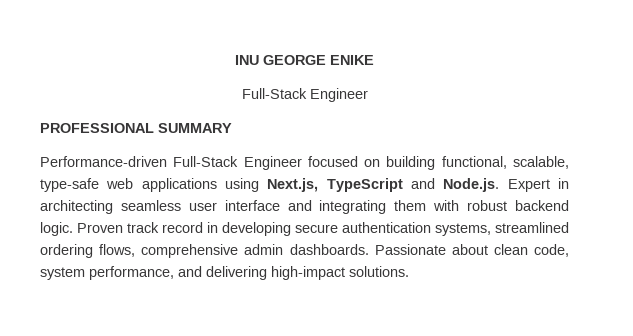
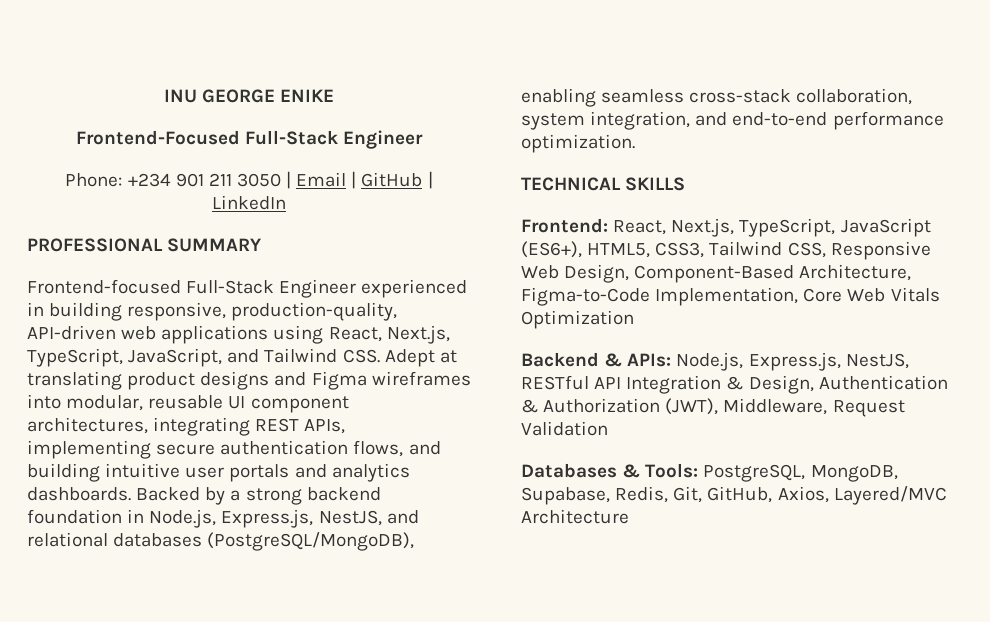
[241,88,368,102] Full-Stack Engineer -> [75,130,424,149] [65,171,433,189] [212,195,286,210] Frontend-Focused Full-Stack Engineer // Phone: +234 901 211 3050 | Email | GitHub | LinkedIn
[40,156,569,170] [40,178,569,192] [40,200,570,214] [40,222,569,236] [40,244,569,258] [40,266,409,280] Performance-driven Full-Stack Engineer focused on building functional, scalable, type-safe web applications using Next.js, TypeScript and Node.js. Expert in architecting seamless user interface and integrating them with robust backend logic. Proven track record in developing secure authentication systems, streamlined ordering flows, comprehensive admin dashboards. Passionate about clean code, system performance, and delivering high-impact solutions. -> [27,279,468,298] [27,302,398,321] [27,325,450,344] [27,348,457,367] [27,371,471,390] [27,394,349,413] [27,417,346,436] [27,440,441,459] [27,463,410,482] [27,487,381,505] [27,509,419,528] [27,532,415,551] [521,88,913,107] [521,111,944,130] [521,134,635,153] [521,177,686,191] [521,218,931,237] [521,241,931,260] [521,264,912,283] [521,287,940,306] [521,310,634,329] [521,352,909,371] [521,375,948,394] [521,398,905,417] [521,421,608,436] [521,463,898,482] [521,486,947,505] [521,509,629,524] Frontend-focused Full-Stack Engineer experienced in building responsive, production-quality, API-driven web applications using React, Next.js, TypeScript, JavaScript, and Tailwind CSS. Adept at translating product designs and Figma wireframes into modular, reusable UI component architectures, integrating REST APIs, implementing secure authentication flows, and building intuitive user portals and analytics dashboards. Backed by a strong backend foundation in Node.js, Express.js, NestJS, and relational databases (PostgreSQL/MongoDB), enabling seamless cross-stack collaboration, system integration, and end-to-end performance optimization. // TECHNICAL SKILLS // Frontend: React, Next.js, TypeScript, JavaScript (ES6+), HTML5, CSS3, Tailwind CSS, Responsive Web Design, Component-Based Architecture, Figma-to-Code Implementation, Core Web Vitals Optimization // Backend & APIs: Node.js, Express.js, NestJS, RESTful API Integration & Design, Authentication & Authorization (JWT), Middleware, Request Validation // Databases & Tools: PostgreSQL, MongoDB, Supabase, Redis, Git, GitHub, Axios, Layered/MVC Architecture

